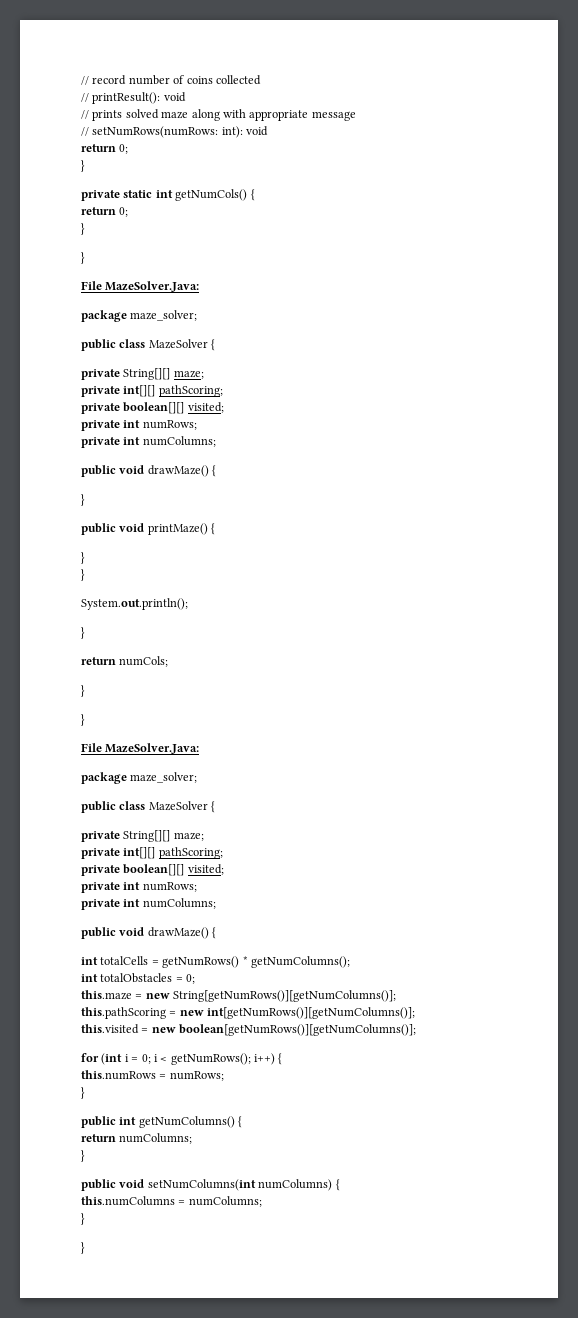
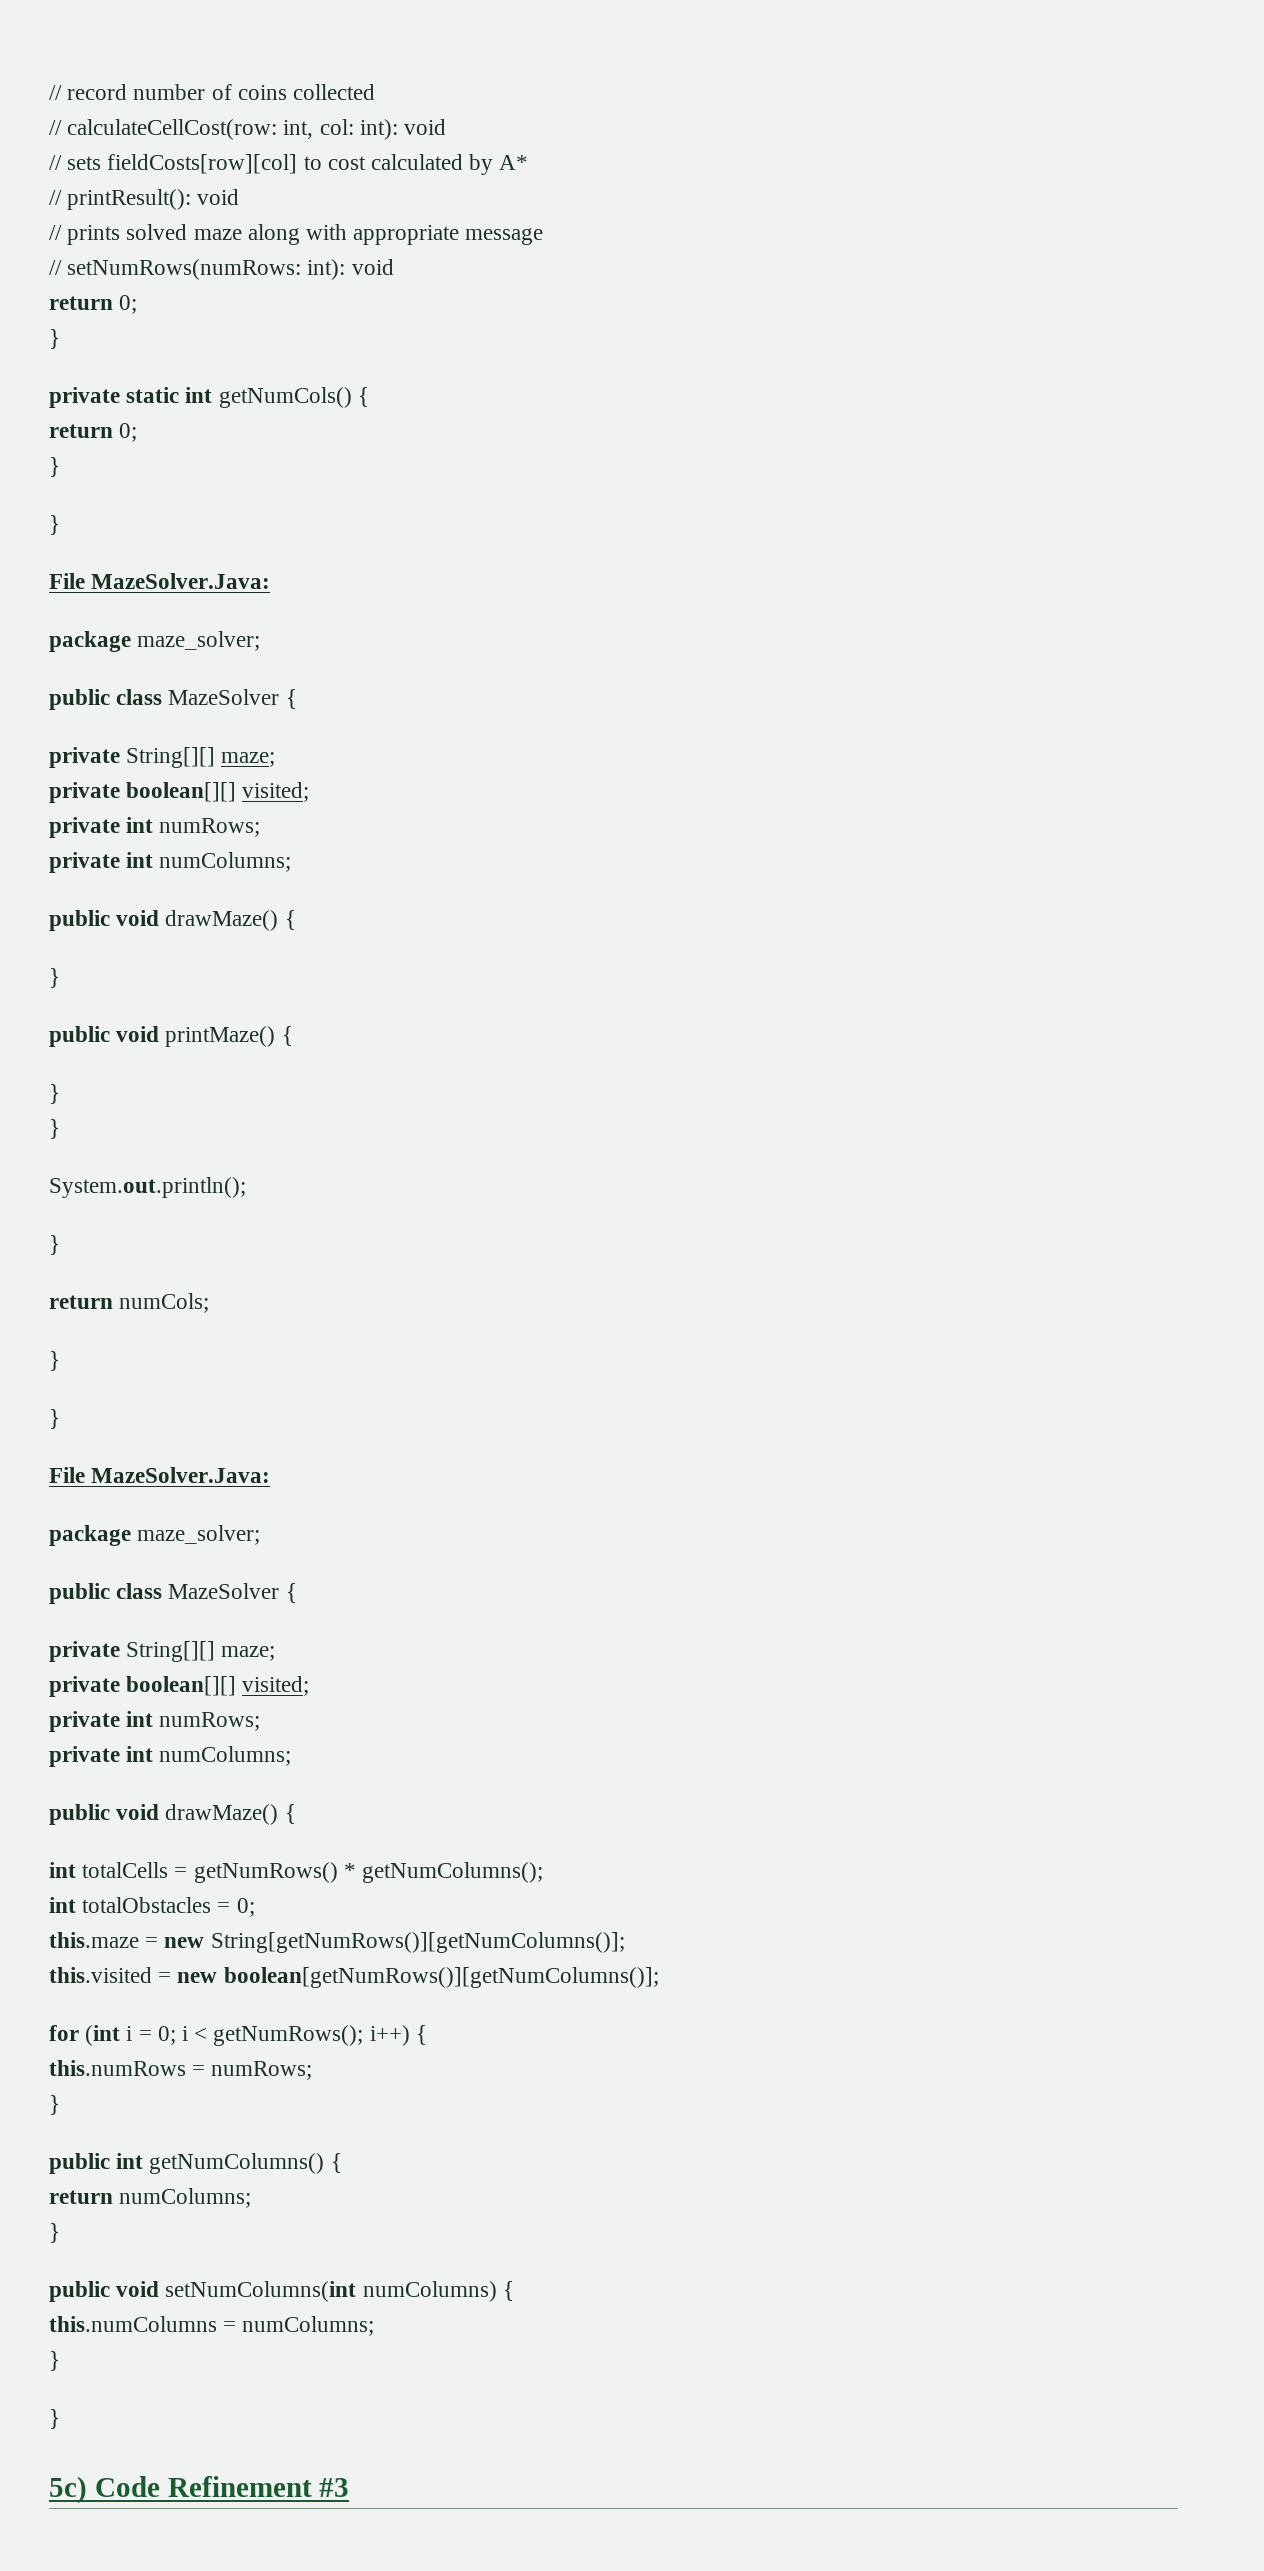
(261, 80) none -> [49,119,447,140] [49,154,529,175] // // calculateCellCost(row: int, col: int): void // // sets fieldCosts[row][col] to cost calculated by A*
[81,385,223,397] // private int[][] pathScoring; -> (276, 759) none
[81,847,223,859] // private int[][] pathScoring; -> (276, 1653) none
[81,1007,416,1019] // this.pathScoring = new int[getNumRows()][getNumColumns()]; -> (625, 1942) none
(85, 1248) none -> [49,2476,350,2504] // 5c) Code Refinement #3

